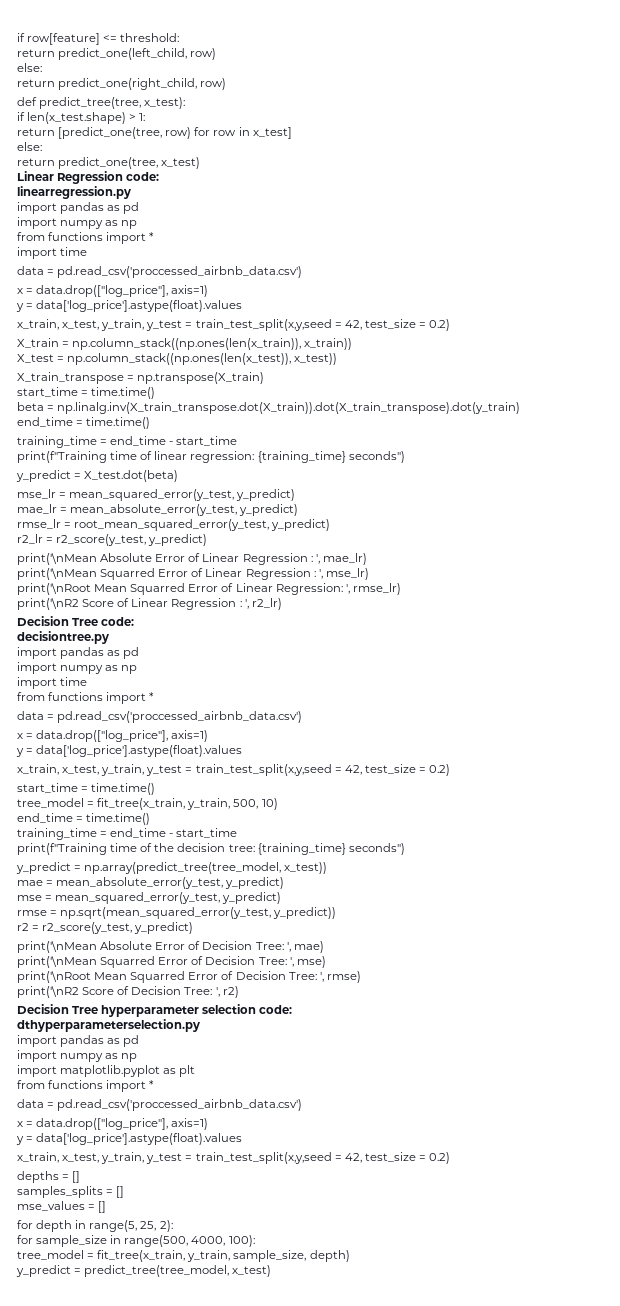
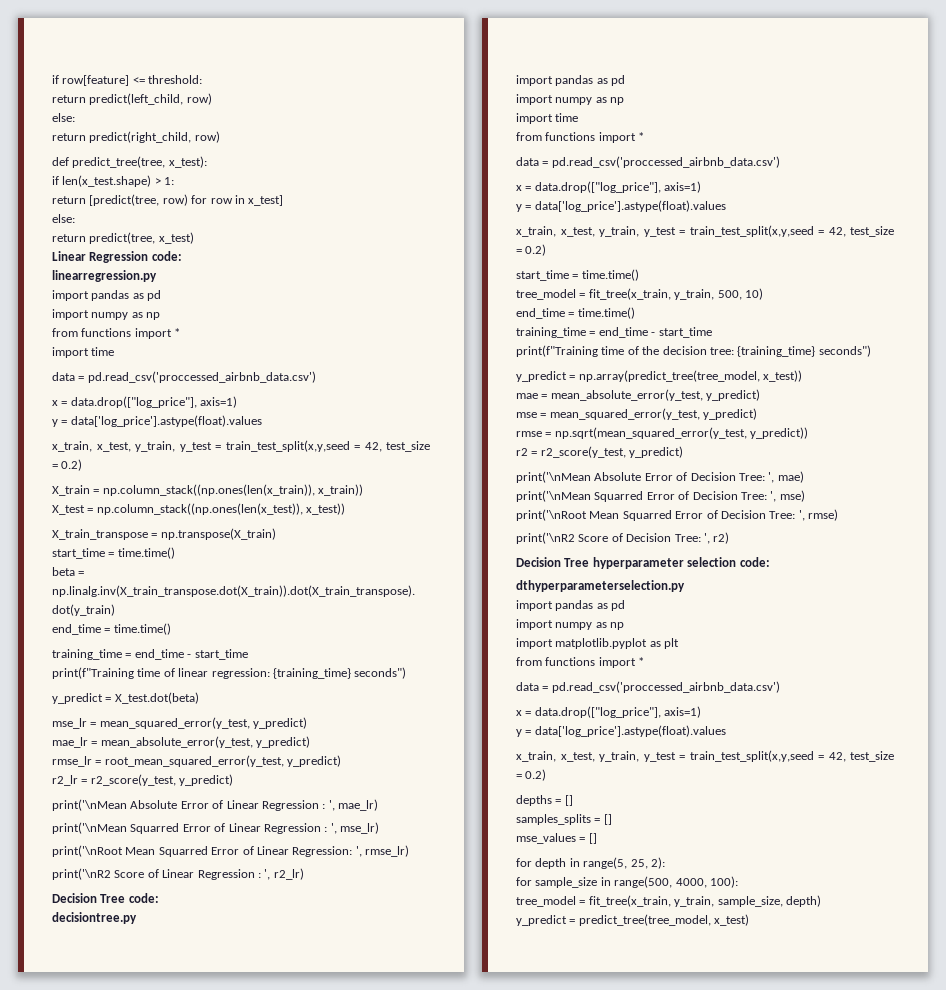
[58,48,188,60] predict_one(left_child, -> [89,93,184,105] predict(left_child,
[58,78,198,90] predict_one(right_child, -> [89,131,192,143] predict(right_child,
[58,127,163,139] [predict_one(tree, -> [89,194,160,206] [predict(tree,
[58,157,159,169] predict_one(tree, -> [89,232,156,244] predict(tree,

